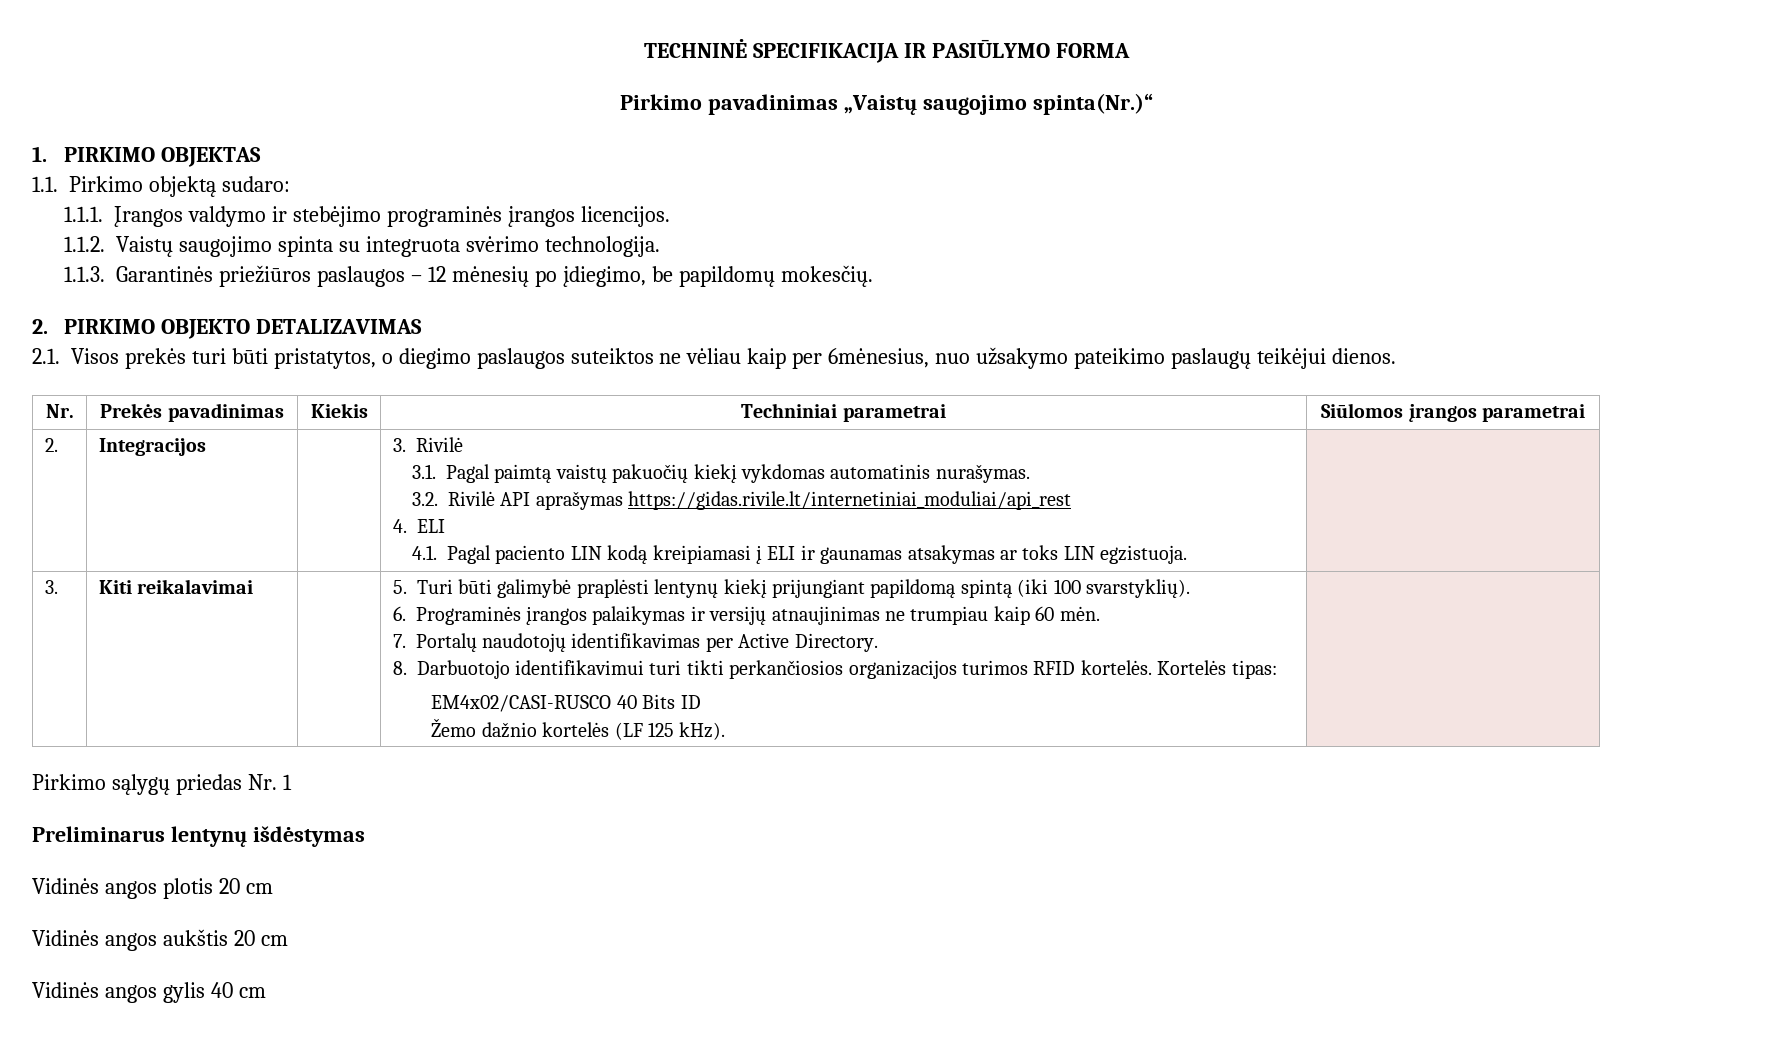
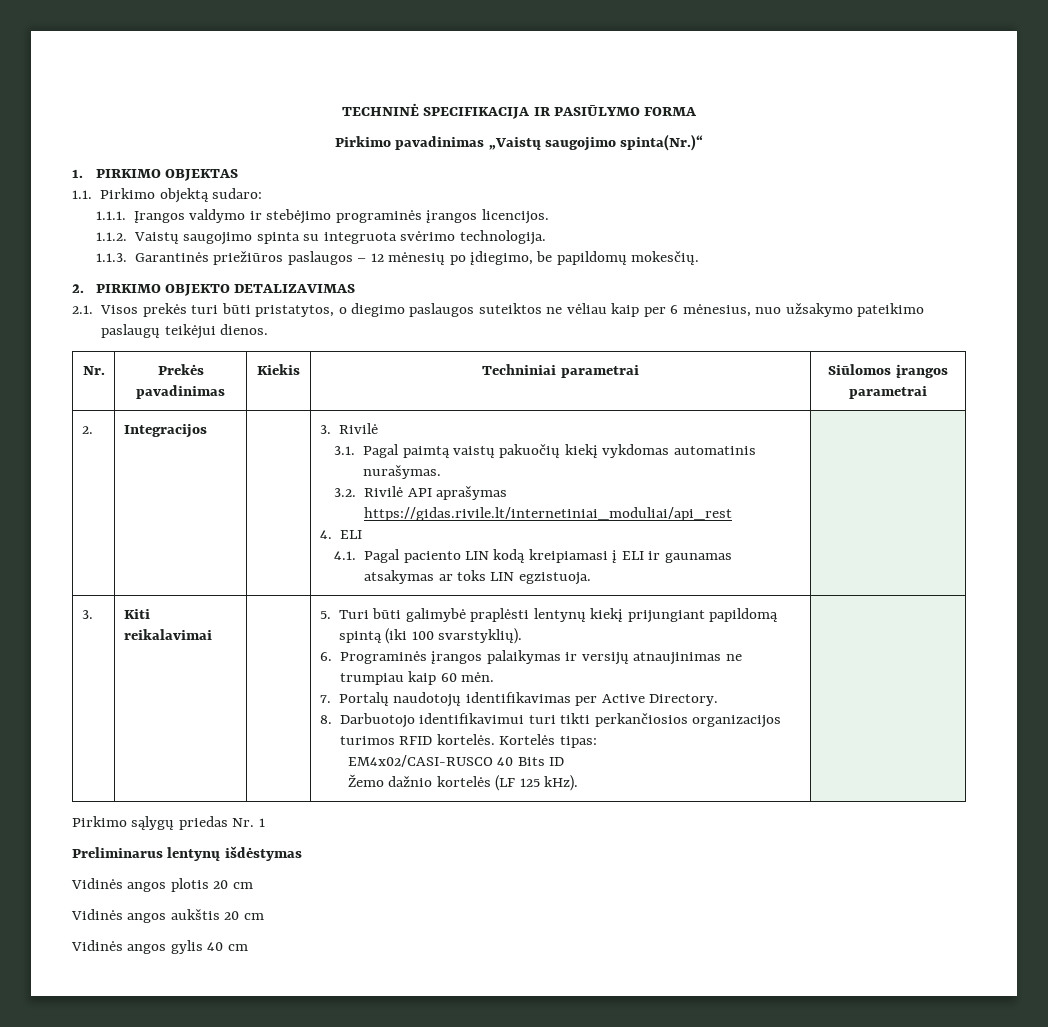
[828,348,930,368] 6mėnesius, -> [670,304,751,317] 6 mėnesius,

